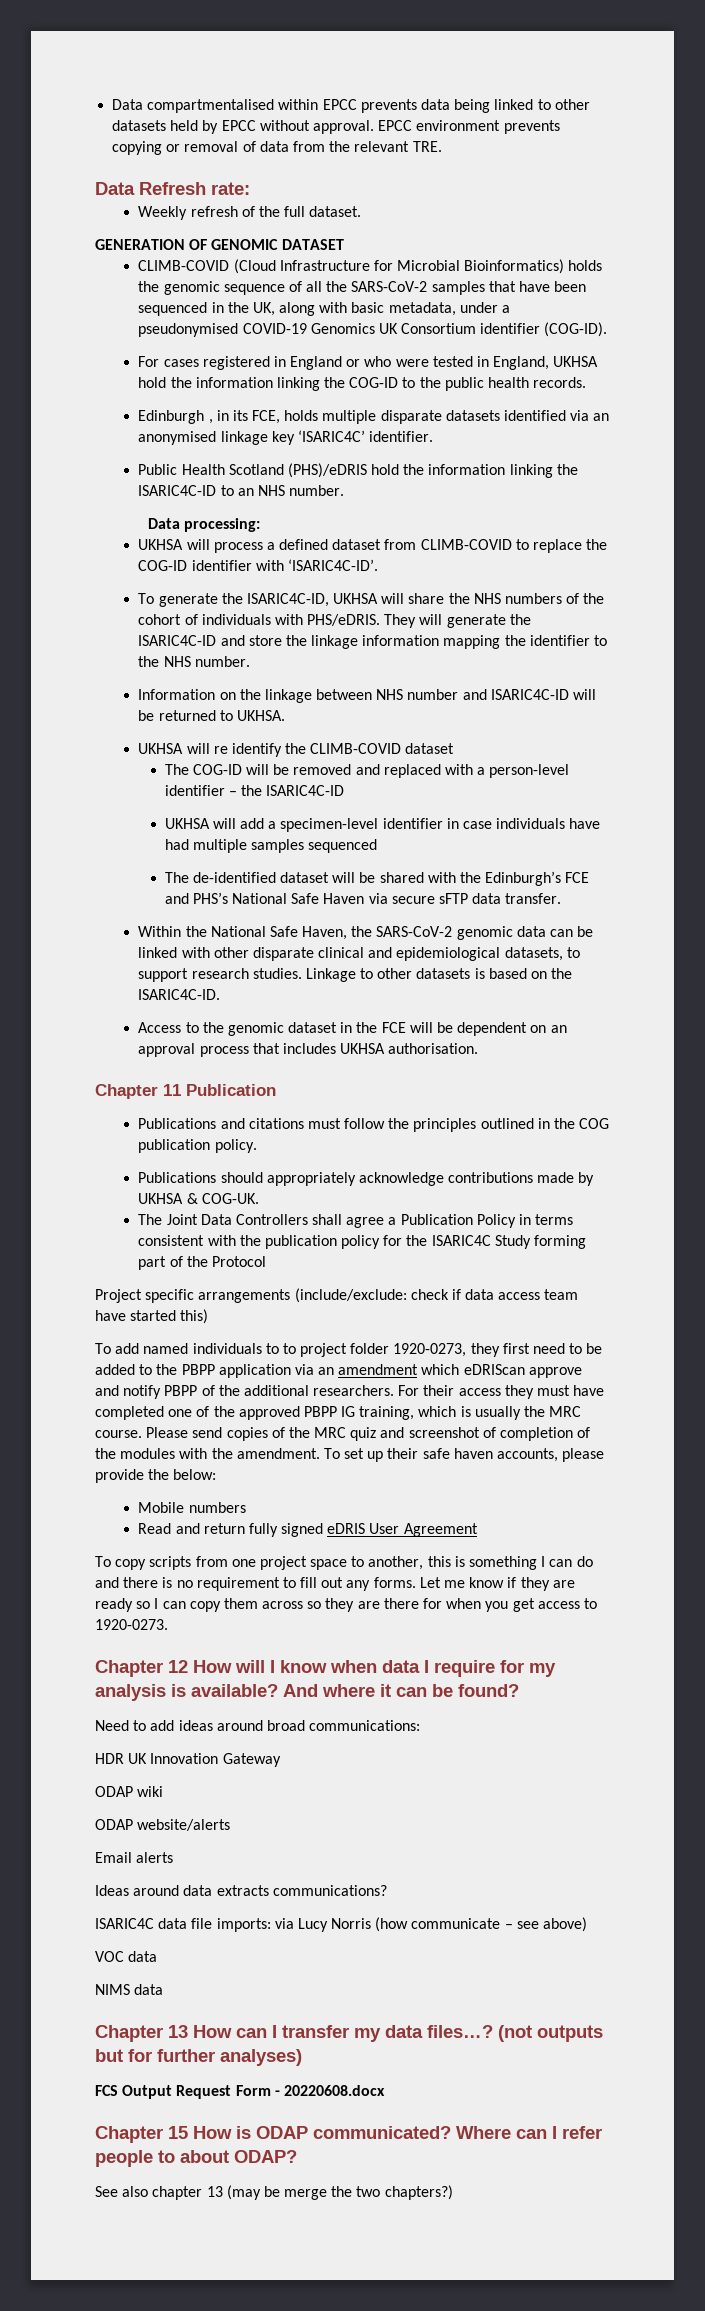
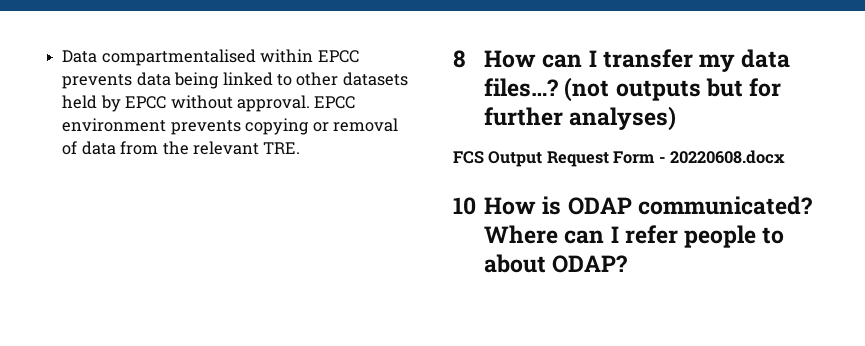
[95,182,250,195] [138,206,362,220] [95,239,344,250] [138,259,603,274] [138,281,587,295] [138,302,511,316] [138,322,608,337] [138,356,599,370] [138,377,587,391] [138,410,610,424] [138,430,434,445] [138,463,578,478] [138,485,345,496] [147,518,260,532] [138,539,608,553] [138,559,378,571] [138,593,605,607] [138,614,531,628] [138,635,608,649] [138,656,250,667] [138,689,597,703] [138,710,285,721] [138,743,455,757] [164,764,570,778] [164,785,345,796] [164,818,601,832] [164,839,378,853] [164,871,590,886] [164,892,562,904] [138,926,594,940] [138,947,580,961] [138,968,573,982] [138,989,221,1000] [138,1022,567,1036] [138,1043,479,1057] [95,1084,276,1099] [138,1118,610,1132] [138,1139,257,1153] [138,1172,595,1186] [138,1193,259,1204] [138,1214,574,1228] [138,1235,587,1249] [138,1256,266,1270] [95,1288,579,1303] [95,1309,209,1324] [95,1343,603,1357] [95,1364,582,1378] [95,1385,605,1399] [95,1406,582,1420] [95,1427,591,1441] [95,1448,605,1462] [95,1469,217,1483] [138,1502,246,1513] [138,1523,478,1537] [95,1556,593,1570] [95,1577,575,1591] [95,1598,597,1612] [95,1619,168,1630] [95,1660,556,1677] [95,1684,519,1701] [95,1720,421,1731] [95,1753,281,1767] [95,1786,164,1797] [95,1819,231,1831] [95,1852,174,1863] [95,1885,387,1896] [95,1917,588,1932] [95,1951,158,1962] [95,1984,164,1995] [95,2025,188,2042] Data Refresh rate: // Weekly refresh of the full dataset. // GENERATION OF GENOMIC DATASET // CLIMB-COVID (Cloud Infrastructure for Microbial Bioinformatics) holds the genomic sequence of all the SARS-CoV-2 samples that have been sequenced in the UK, along with basic metadata, under a pseudonymised COVID-19 Genomics UK Consortium identifier (COG-ID). // For cases registered in England or who were tested in England, UKHSA hold the information linking the COG-ID to the public health records. // Edinburgh , in its FCE, holds multiple disparate datasets identified via an anonymised linkage key ‘ISARIC4C’ identifier. // Public Health Scotland (PHS)/eDRIS hold the information linking the ISARIC4C-ID to an NHS number. // Data processing: // UKHSA will process a defined dataset from CLIMB-COVID to replace the COG-ID identifier with ‘ISARIC4C-ID’. // To generate the ISARIC4C-ID, UKHSA will share the NHS numbers of the cohort of individuals with PHS/eDRIS. They will generate the ISARIC4C-ID and store the linkage information mapping the identifier to the NHS number. // Information on the linkage between NHS number and ISARIC4C-ID will be returned to UKHSA. // UKHSA will re identify the CLIMB-COVID dataset // The COG-ID will be removed and replaced with a person-level identifier – the ISARIC4C-ID // UKHSA will add a specimen-level identifier in case individuals have had multiple samples sequenced // The de-identified dataset will be shared with the Edinburgh’s FCE and PHS’s National Safe Haven via secure sFTP data transfer. // Within the National Safe Haven, the SARS-CoV-2 genomic data can be linked with other disparate clinical and epidemiological datasets, to support research studies. Linkage to other datasets is based on the ISARIC4C-ID. // Access to the genomic dataset in the FCE will be dependent on an approval process that includes UKHSA authorisation. // Chapter 11 Publication // Publications and citations must follow the principles outlined in the COG publication policy. // Publications should appropriately acknowledge contributions made by UKHSA & COG-UK. // The Joint Data Controllers shall agree a Publication Policy in terms consistent with the publication policy for the ISARIC4C Study forming part of the Protocol // Project specific arrangements (include/exclude: check if data access team have started this) // To add named individuals to to project folder 1920-0273, they first need to be added to the PBPP application via an amendment which eDRIScan approve and notify PBPP of the additional researchers. For their access they must have completed one of the approved PBPP IG training, which is usually the MRC course. Please send copies of the MRC quiz and screenshot of completion of the modules with the amendment. To set up their safe haven accounts, please provide the below: // Mobile numbers // Read and return fully signed eDRIS User Agreement // To copy scripts from one project space to another, this is something I can do and there is no requirement to fill out any forms. Let me know if they are ready so I can copy them across so they are there for when you get access to 1920-0273. // Chapter 12 How will I know when data I require for my analysis is available? And where it can be found? // Need to add ideas around broad communications: // HDR UK Innovation Gateway // ODAP wiki // ODAP website/alerts // Email alerts // Ideas around data extracts communications? // ISARIC4C data file imports: via Lucy Norris (how communicate – see above) // VOC data // NIMS data // Chapter 13 -> [453,50,466,68] 8
[95,2126,188,2143] Chapter 15 -> [453,197,476,215] 10
[95,2185,453,2200] // See also chapter 13 (may be merge the two chapters?) -> (628, 264) none

